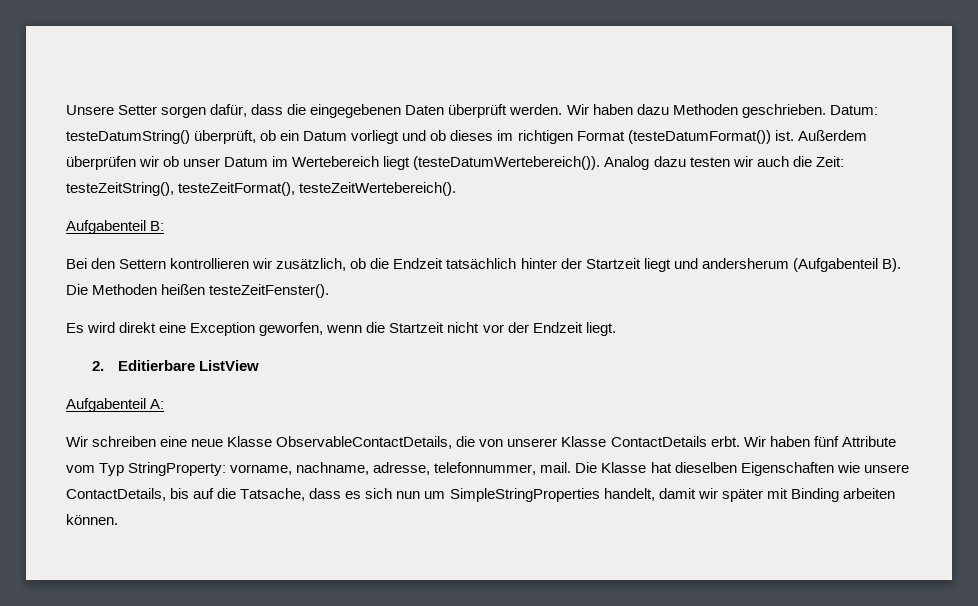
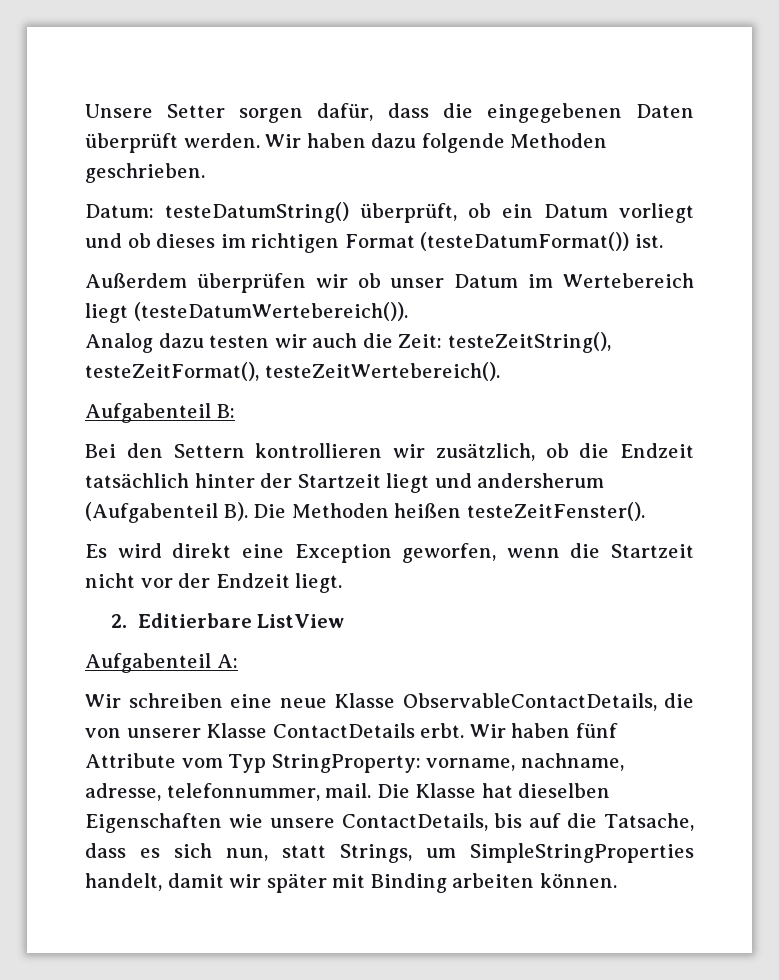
(669, 109) none -> [421,133,505,153] folgende
(826, 111) none -> (205, 173) //
(794, 135) none -> (663, 241) //
(601, 163) none -> (408, 311) //
[396,491,421,499] nun -> [226,844,412,863] nun, statt Strings,

